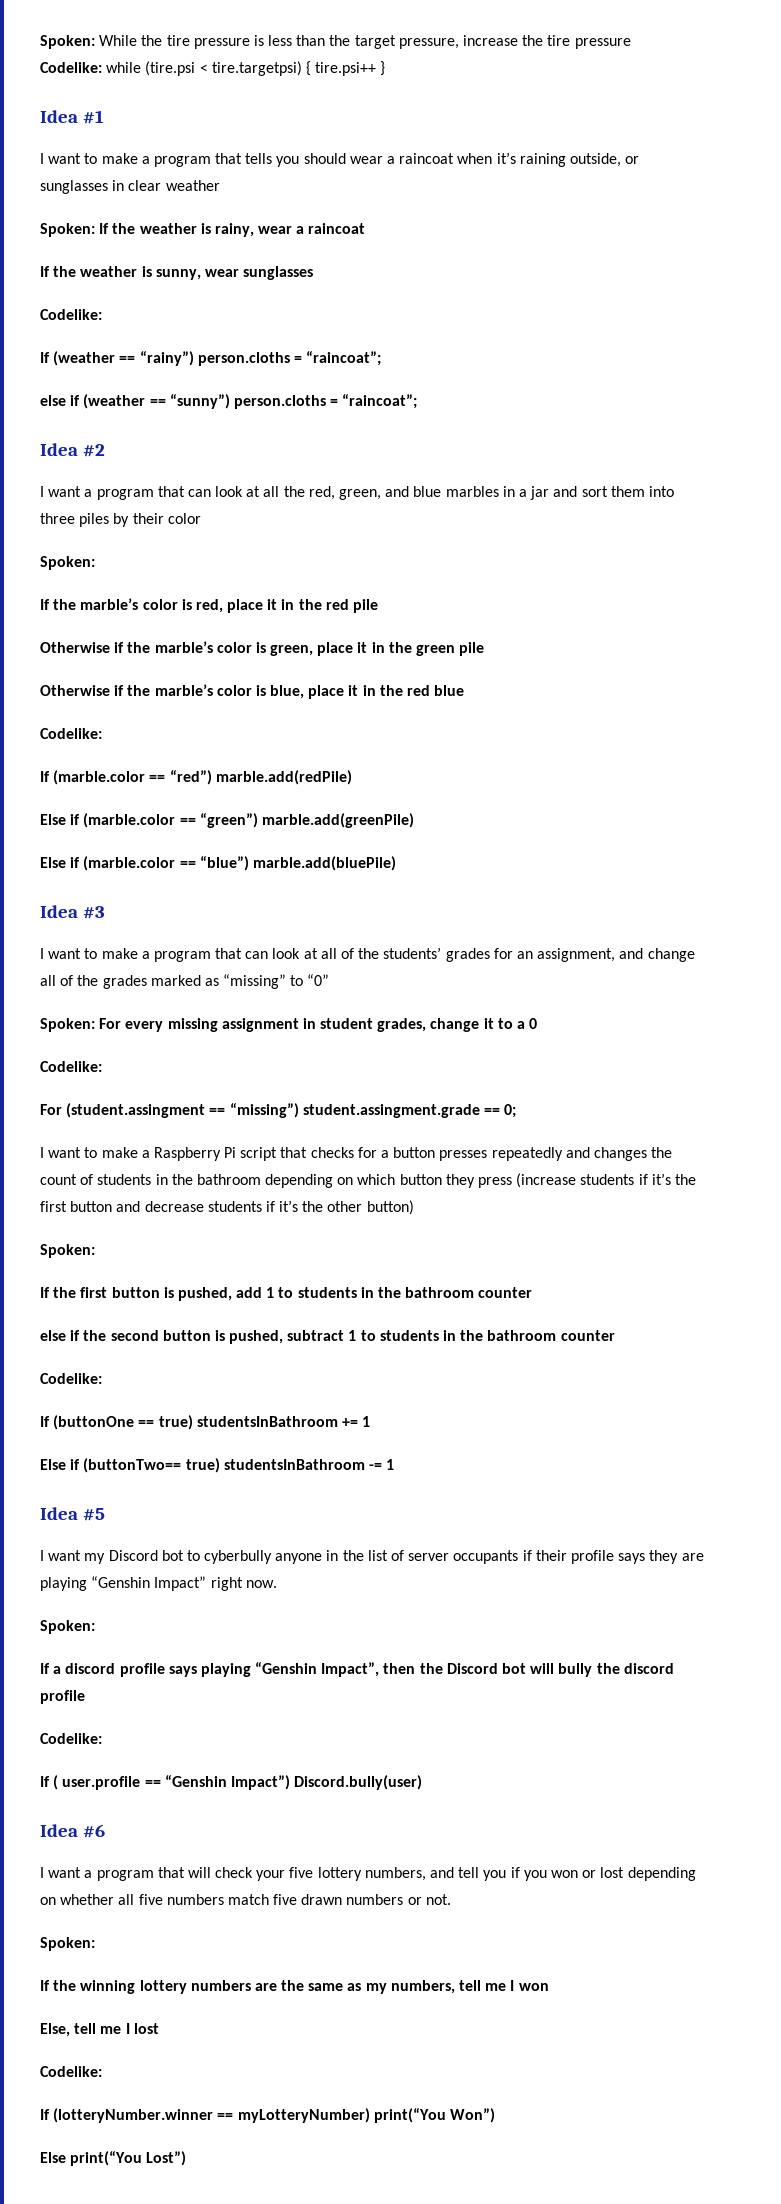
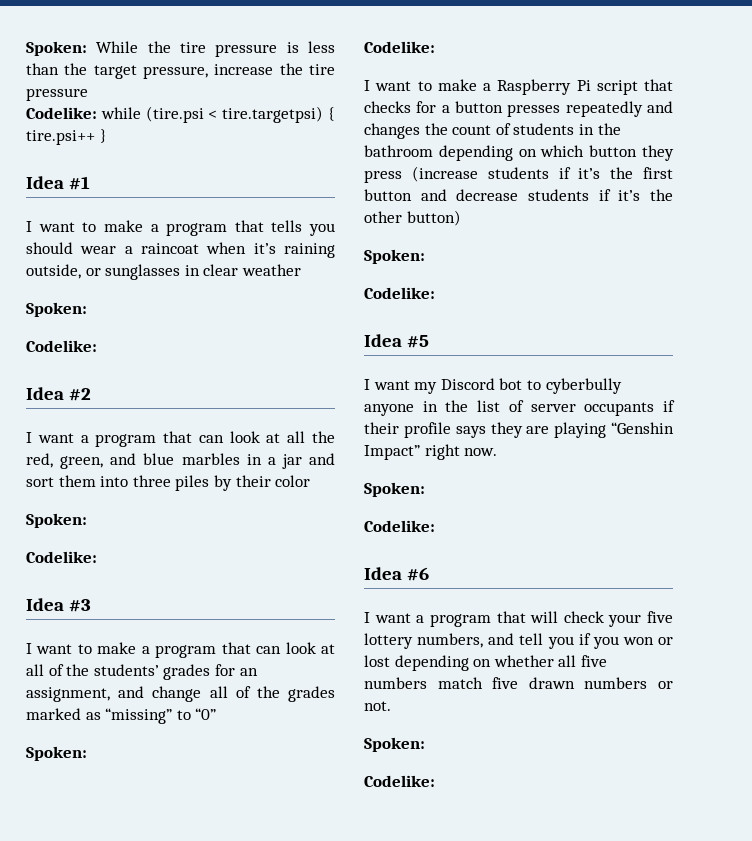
[99,223,366,237] [40,266,314,280] [40,309,102,320] [40,351,382,366] [40,394,418,409] If the weather is rainy, wear a raincoat // If the weather is sunny, wear sunglasses // Codelike: // If (weather == “rainy”) person.cloths = “raincoat”; // else if (weather == “sunny”) person.cloths = “raincoat”; -> [26,340,97,352] // Codelike:
[40,598,379,613] [40,641,485,656] [40,684,465,699] [40,728,102,739] [40,770,352,785] [40,813,414,828] [40,856,396,871] If the marble’s color is red, place it in the red pile // Otherwise if the marble’s color is green, place it in the green pile // Otherwise if the marble’s color is blue, place it in the red blue // Codelike: // If (marble.color == “red”) marble.add(redPile) // Else if (marble.color == “green”) marble.add(greenPile) // Else if (marble.color == “blue”) marble.add(bluePile) -> [26,551,97,563] Codelike:
[99,1018,538,1032] [40,1061,102,1072] [40,1103,517,1118] For every missing assignment in student grades, change it to a 0 // Codelike: // For (student.assingment == “missing”) student.assingment.grade == 0; -> [364,41,435,53] // Codelike:
[40,1287,533,1301] [40,1330,615,1344] [40,1373,102,1384] [40,1415,371,1430] [40,1458,395,1473] If the first button is pushed, add 1 to students in the bathroom counter // else if the second button is pushed, subtract 1 to students in the bathroom counter // Codelike: // If (buttonOne == true) studentsInBathroom += 1 // Else if (buttonTwo== true) studentsInBathroom -= 1 -> [364,287,435,299] Codelike:
[40,1662,674,1677] [40,1690,85,1704] [40,1733,102,1744] [40,1775,423,1790] If a discord profile says playing “Genshin Impact”, then the Discord bot will bully the discord profile // Codelike: // If ( user.profile == “Genshin Impact”) Discord.bully(user) -> [364,520,435,532] Codelike:
[40,1980,549,1994] [40,2023,159,2037] [40,2066,102,2077] [40,2108,495,2123] [40,2151,187,2166] If the winning lottery numbers are the same as my numbers, tell me I won // Else, tell me I lost // Codelike: // If (lotteryNumber.winner == myLotteryNumber) print(“You Won”) // Else print(“You Lost”) -> [364,775,435,787] Codelike:

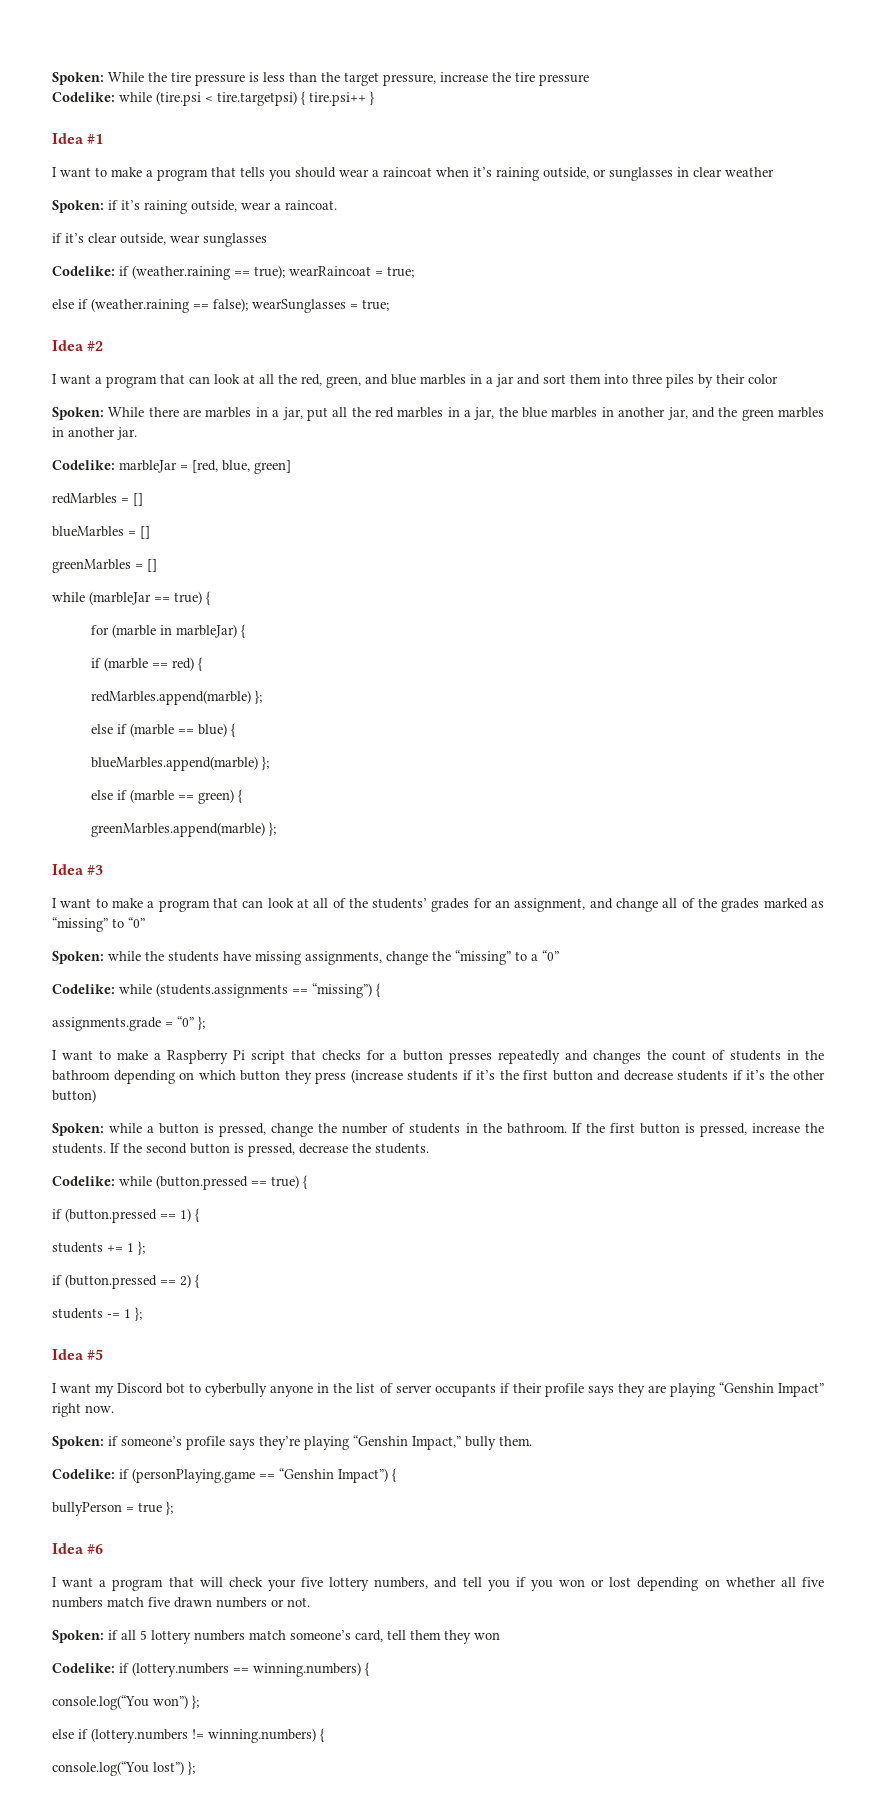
[26,340,97,352] // Codelike: -> [108,200,337,214] [52,233,267,247] [52,265,414,280] [52,298,389,313] if it’s raining outside, wear a raincoat. // if it’s clear outside, wear sunglasses // Codelike: if (weather.raining == true); wearRaincoat = true; // else if (weather.raining == false); wearSunglasses = true;
[26,551,97,563] // Codelike: -> [108,407,825,421] [52,427,137,440] [52,460,291,474] [52,493,143,506] [52,526,150,539] [52,559,157,573] [52,591,210,605] [91,624,246,638] [91,657,203,671] [91,690,263,705] [91,723,236,737] [91,756,270,771] [91,789,243,804] [91,822,277,837] While there are marbles in a jar, put all the red marbles in a jar, the blue marbles in another jar, and the green marbles in another jar. // Codelike: marbleJar = [red, blue, green] // redMarbles = [] // blueMarbles = [] // greenMarbles = [] // while (marbleJar == true) { // for (marble in marbleJar) { // if (marble == red) { // redMarbles.append(marble) }; // else if (marble == blue) { // blueMarbles.append(marble) }; // else if (marble == green) { // greenMarbles.append(marble) };
[364,41,435,53] // Codelike: -> [108,950,559,965] [52,983,380,998] [52,1016,205,1031] while the students have missing assignments, change the “missing” to a “0” // Codelike: while (students.assignments == “missing”) { // assignments.grade = “0” };
[364,287,435,299] // Codelike: -> [109,1123,824,1137] [52,1143,429,1157] [52,1175,307,1190] [52,1208,199,1223] [52,1241,145,1255] [52,1274,199,1289] [52,1307,142,1321] while a button is pressed, change the number of students in the bathroom. If the first button is pressed, increase the students. If the second button is pressed, decrease the students. // Codelike: while (button.pressed == true) { // if (button.pressed == 1) { // students += 1 }; // if (button.pressed == 2) { // students -= 1 };
[364,520,435,532] // Codelike: -> [108,1435,532,1450] [52,1468,396,1483] [52,1501,173,1516] if someone’s profile says they’re playing “Genshin Impact,” bully them. // Codelike: if (personPlaying.game == “Genshin Impact”) { // bullyPerson = true };
[364,775,435,787] // Codelike: -> [108,1630,500,1644] [52,1662,369,1677] [52,1695,199,1710] [52,1728,324,1743] [52,1761,195,1776] if all 5 lottery numbers match someone’s card, tell them they won // Codelike: if (lottery.numbers == winning.numbers) { // console.log(“You won”) }; // else if (lottery.numbers != winning.numbers) { // console.log(“You lost”) };

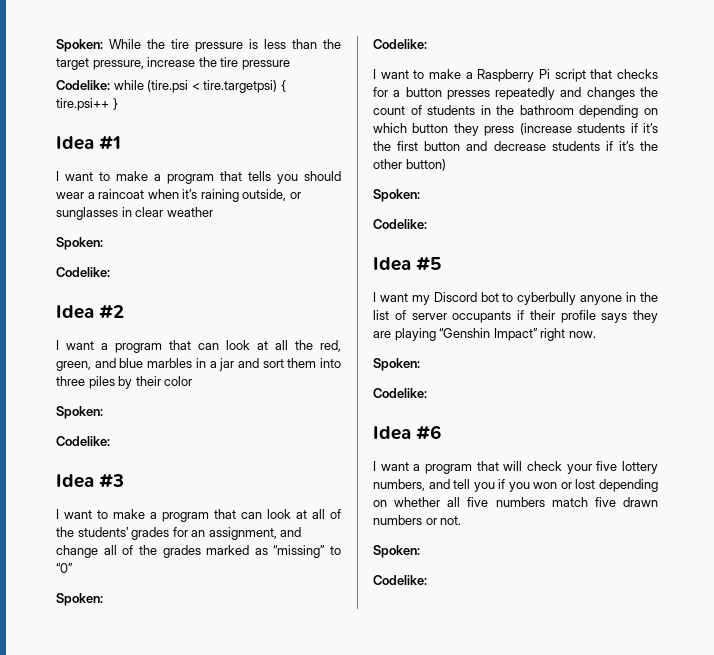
[108,200,337,214] [52,233,267,247] [52,265,414,280] [52,298,389,313] if it’s raining outside, wear a raincoat. // if it’s clear outside, wear sunglasses // Codelike: if (weather.raining == true); wearRaincoat = true; // else if (weather.raining == false); wearSunglasses = true; -> [56,267,110,277] // Codelike:
[108,407,825,421] [52,427,137,440] [52,460,291,474] [52,493,143,506] [52,526,150,539] [52,559,157,573] [52,591,210,605] [91,624,246,638] [91,657,203,671] [91,690,263,705] [91,723,236,737] [91,756,270,771] [91,789,243,804] [91,822,277,837] While there are marbles in a jar, put all the red marbles in a jar, the blue marbles in another jar, and the green marbles in another jar. // Codelike: marbleJar = [red, blue, green] // redMarbles = [] // blueMarbles = [] // greenMarbles = [] // while (marbleJar == true) { // for (marble in marbleJar) { // if (marble == red) { // redMarbles.append(marble) }; // else if (marble == blue) { // blueMarbles.append(marble) }; // else if (marble == green) { // greenMarbles.append(marble) }; -> [56,436,110,446] // Codelike:
[108,950,559,965] [52,983,380,998] [52,1016,205,1031] while the students have missing assignments, change the “missing” to a “0” // Codelike: while (students.assignments == “missing”) { // assignments.grade = “0” }; -> [373,39,427,49] // Codelike:
[109,1123,824,1137] [52,1143,429,1157] [52,1175,307,1190] [52,1208,199,1223] [52,1241,145,1255] [52,1274,199,1289] [52,1307,142,1321] while a button is pressed, change the number of students in the bathroom. If the first button is pressed, increase the students. If the second button is pressed, decrease the students. // Codelike: while (button.pressed == true) { // if (button.pressed == 1) { // students += 1 }; // if (button.pressed == 2) { // students -= 1 }; -> [373,219,427,229] // Codelike:
[108,1435,532,1450] [52,1468,396,1483] [52,1501,173,1516] if someone’s profile says they’re playing “Genshin Impact,” bully them. // Codelike: if (personPlaying.game == “Genshin Impact”) { // bullyPerson = true }; -> [373,388,427,398] // Codelike:
[108,1630,500,1644] [52,1662,369,1677] [52,1695,199,1710] [52,1728,324,1743] [52,1761,195,1776] if all 5 lottery numbers match someone’s card, tell them they won // Codelike: if (lottery.numbers == winning.numbers) { // console.log(“You won”) }; // else if (lottery.numbers != winning.numbers) { // console.log(“You lost”) }; -> [373,575,427,585] // Codelike:

